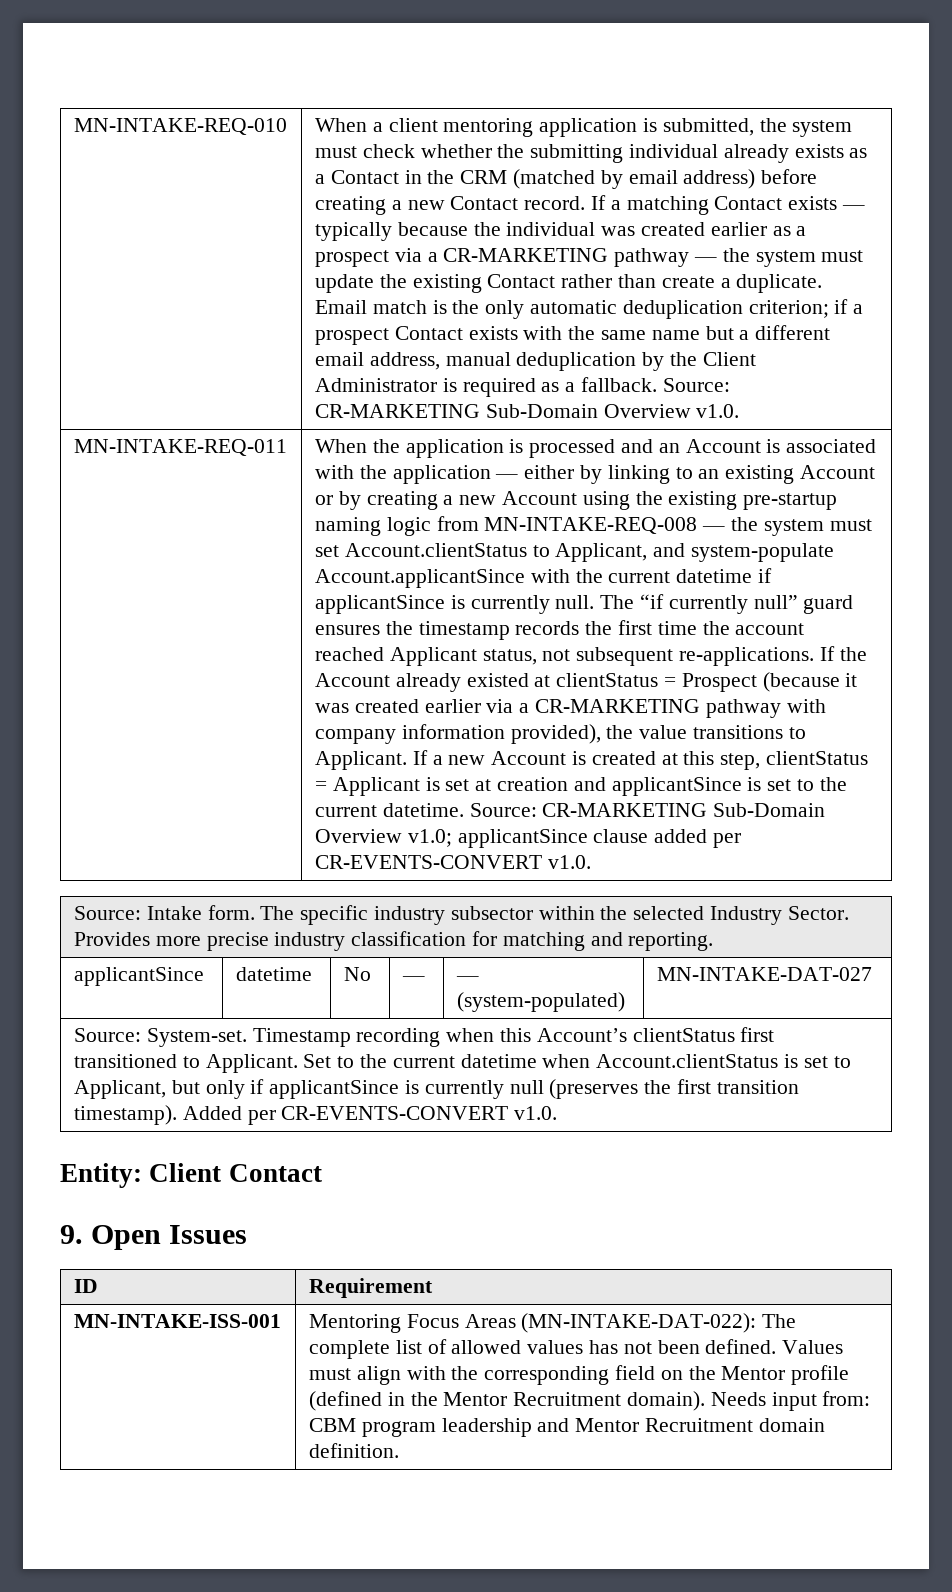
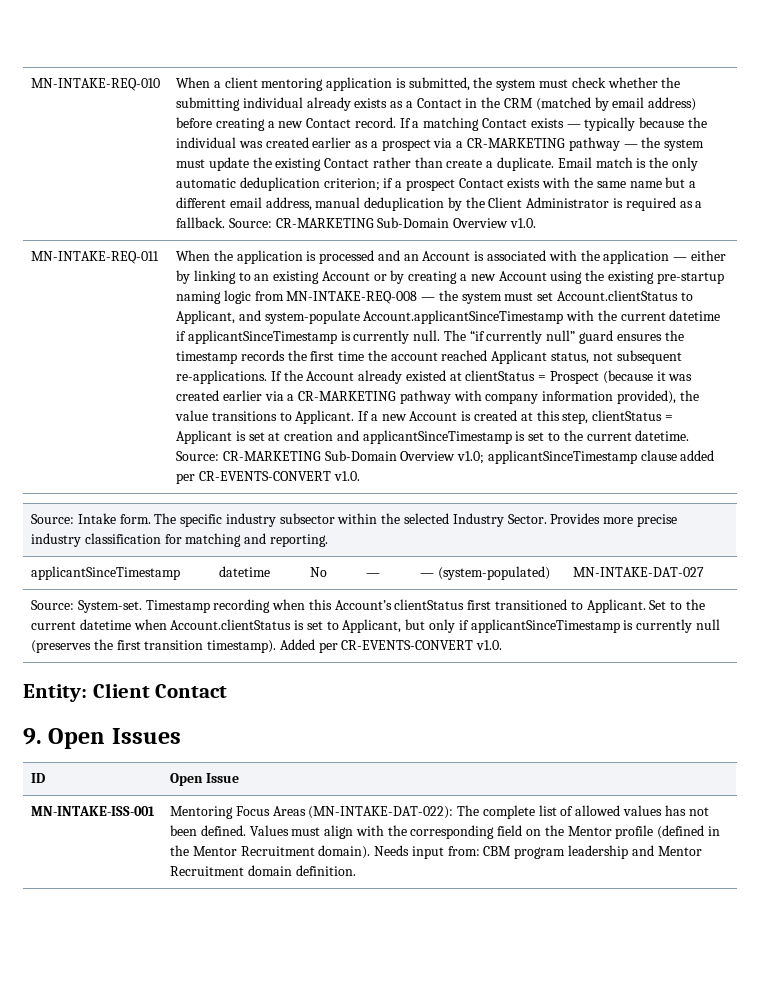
[314,569,525,588] Account.applicantSince -> [363,310,564,324] Account.applicantSinceTimestamp
[314,595,445,614] applicantSince -> [187,330,337,344] applicantSinceTimestamp
[611,777,742,796] applicantSince -> [362,430,512,444] applicantSinceTimestamp
[457,829,588,848] applicantSince -> [487,450,637,464] applicantSinceTimestamp
[73,967,204,986] applicantSince -> [30,566,180,580] applicantSinceTimestamp
[269,1080,400,1099] applicantSince -> [470,619,620,633] applicantSinceTimestamp
[308,1278,433,1298] Requirement -> [169,773,239,786] Open Issue

